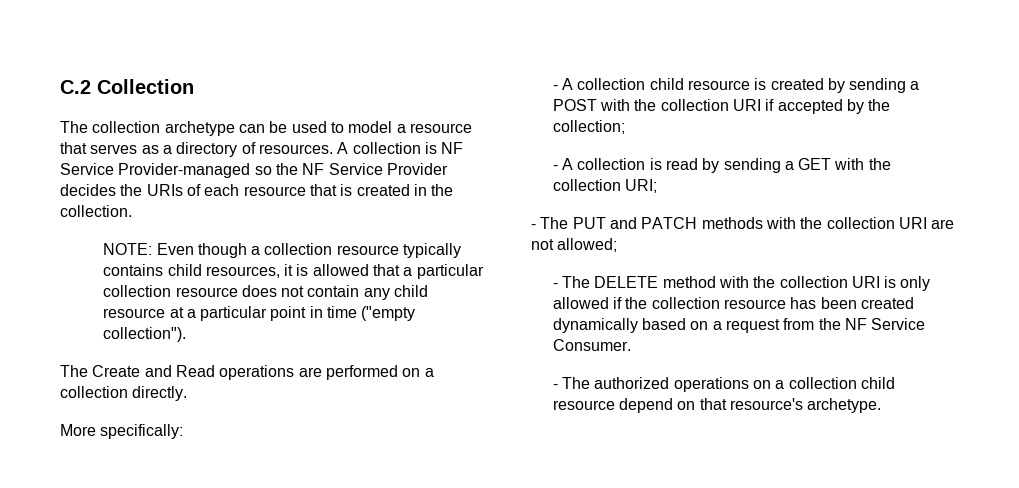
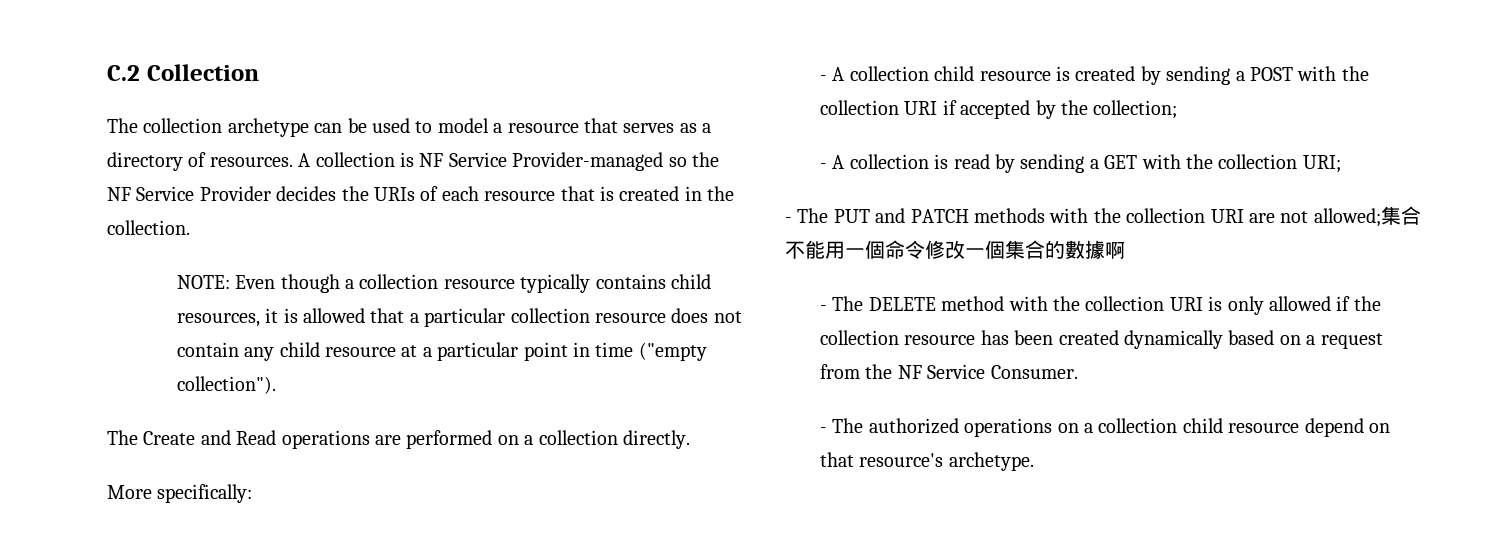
(618, 245) none -> [1380,206,1421,225] [785,240,1125,259] 集合不能用一個命令修改一個集合的數據啊

